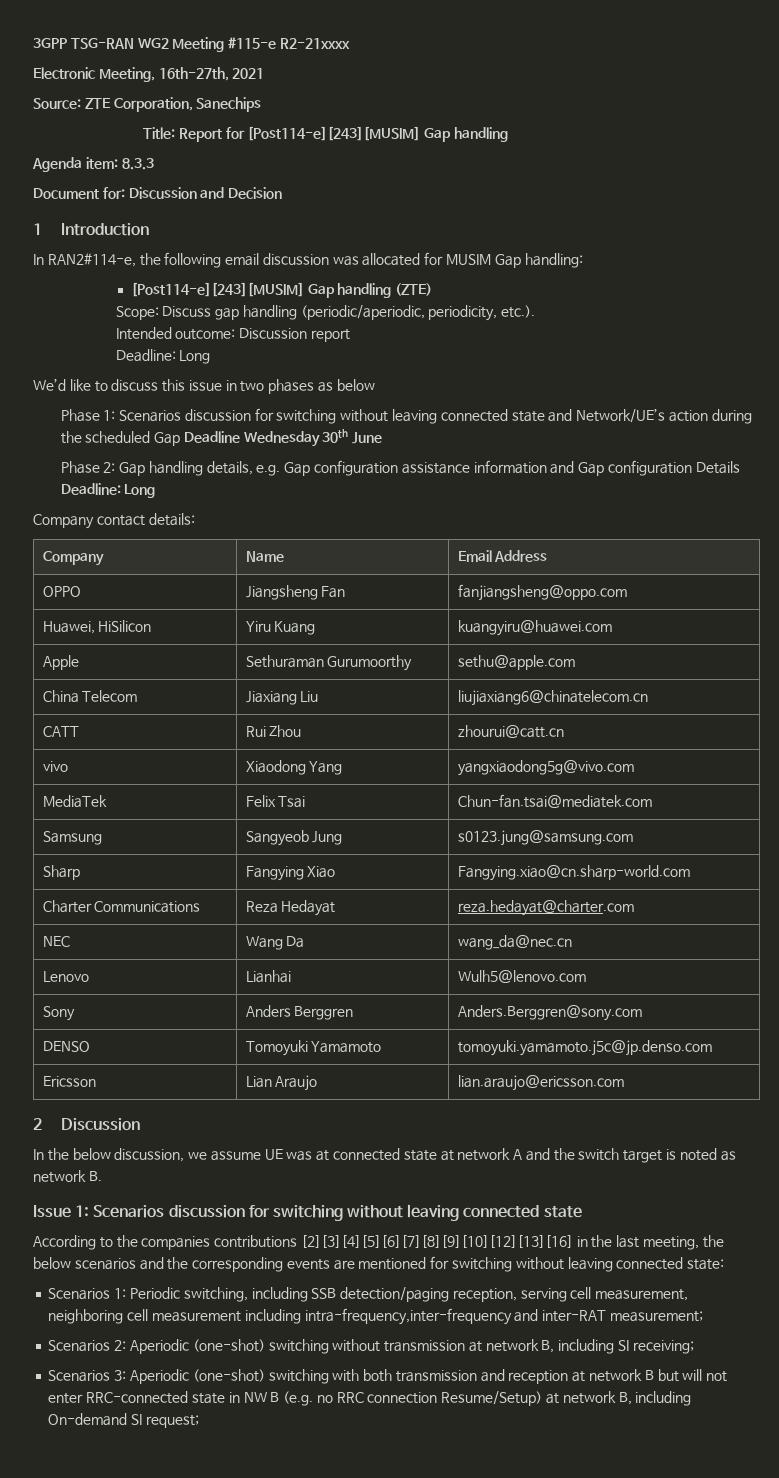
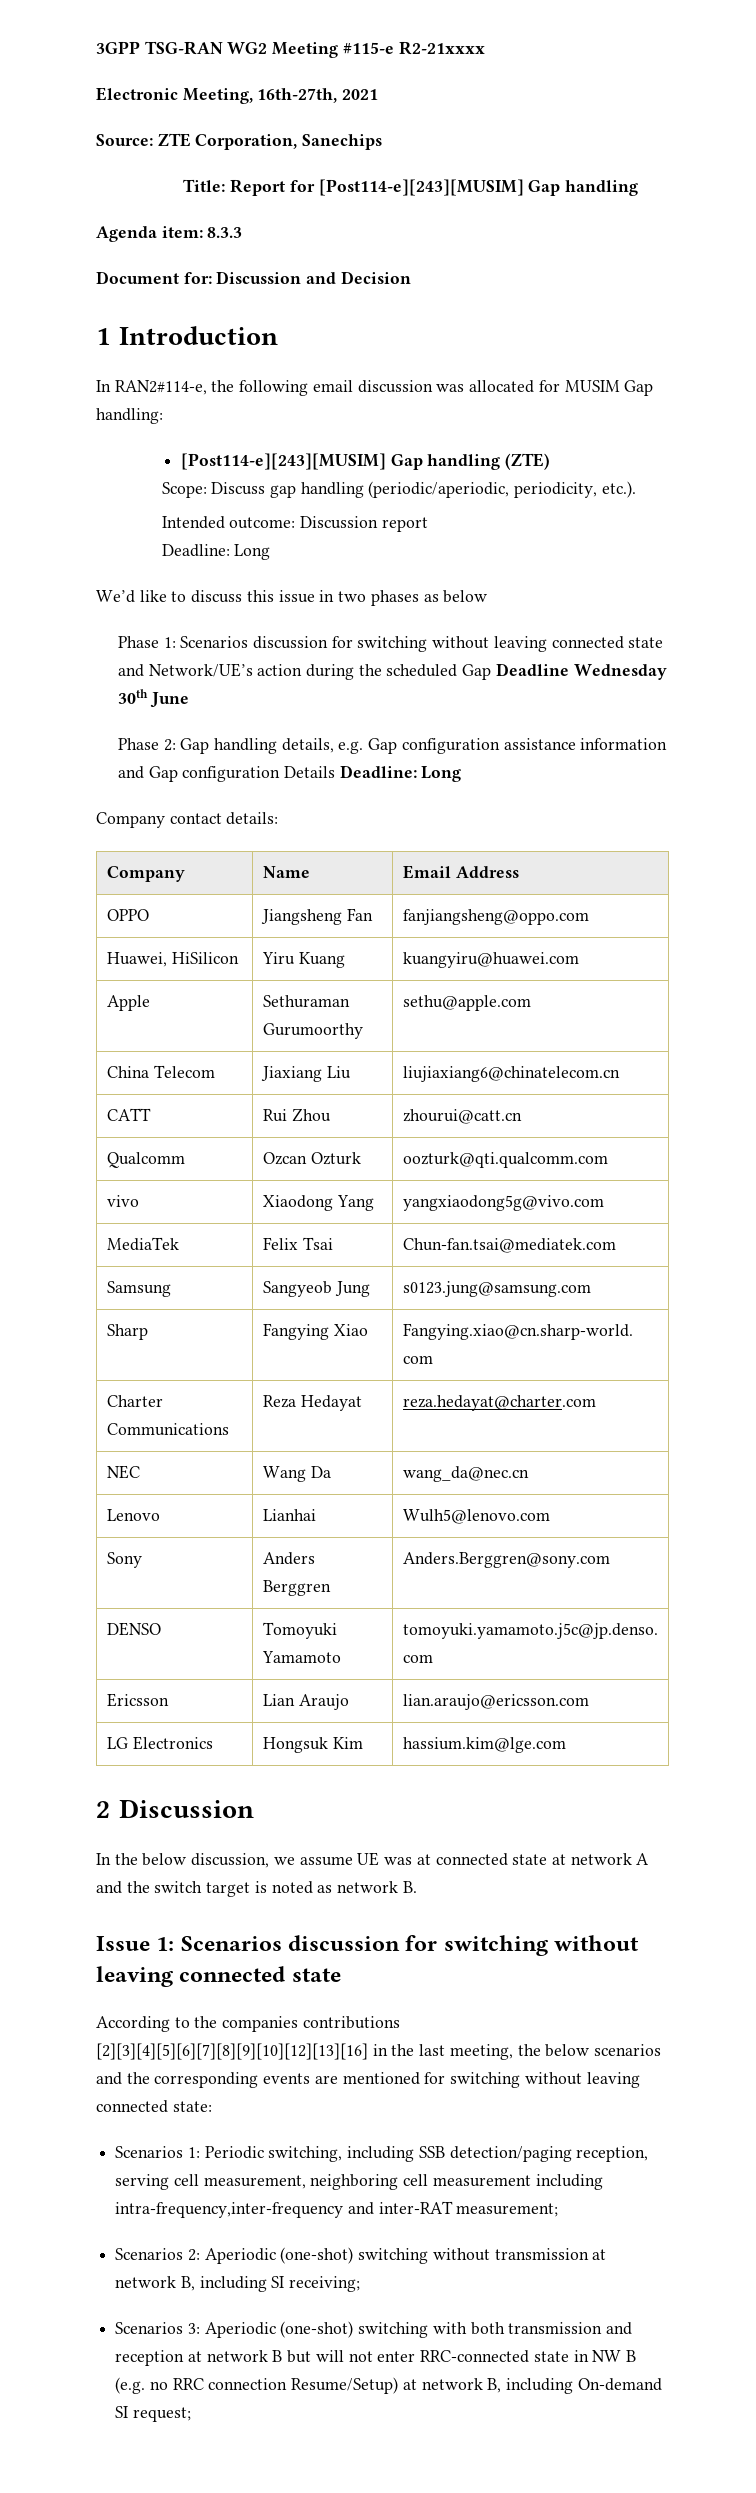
(564, 731) none -> [106,1152,185,1168] [262,1152,361,1165] [402,1152,608,1168] // Qualcomm | Ozcan Ozturk | oozturk@qti.qualcomm.com
(624, 1083) none -> [106,1736,213,1750] [262,1737,363,1753] [402,1737,566,1753] // LG Electronics | Hongsuk Kim | hassium.kim@lge.com

